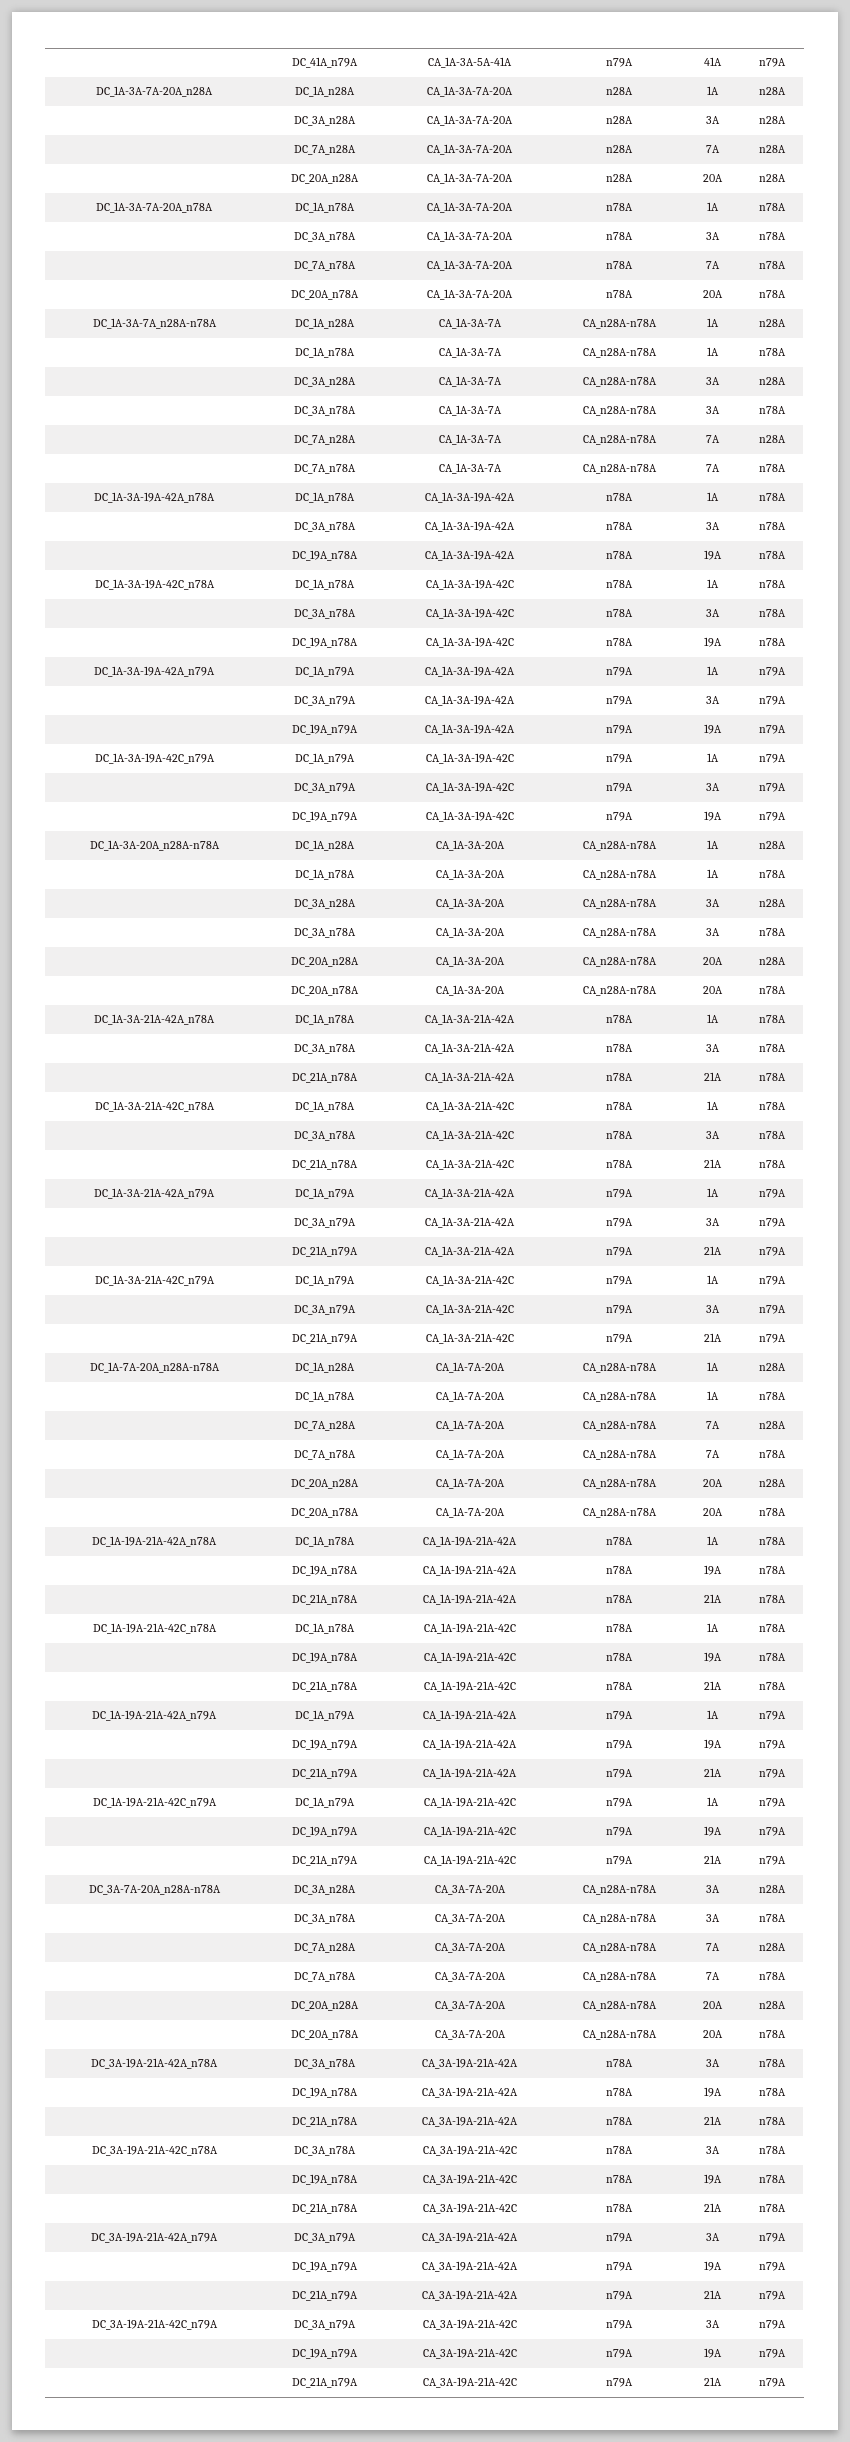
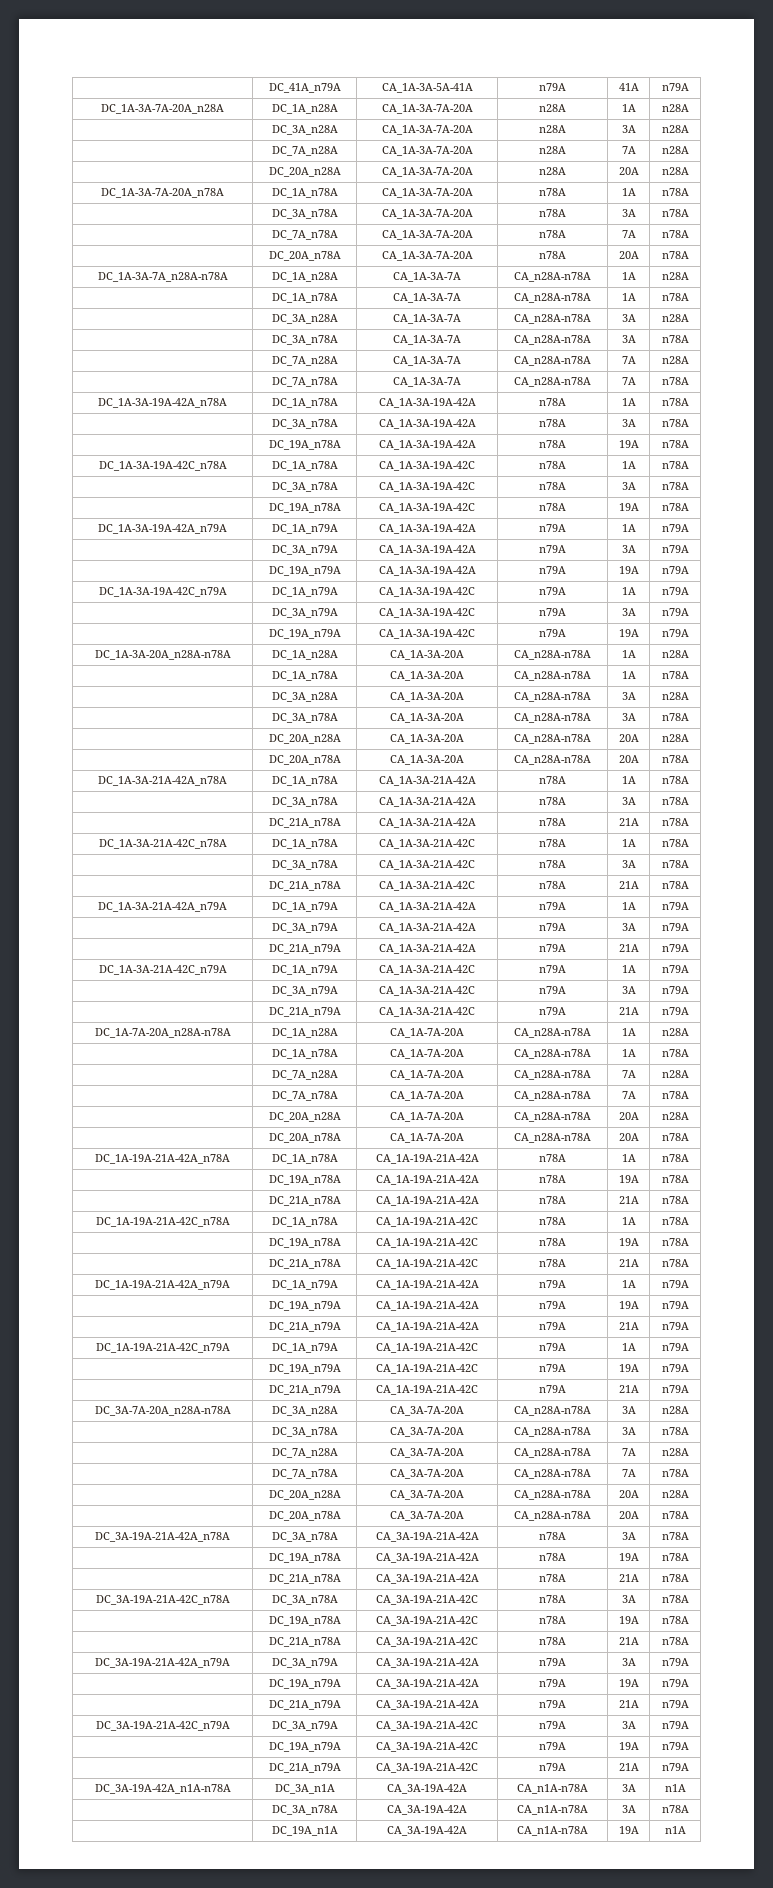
(786, 2382) none -> [94,1784,231,1794] [274,1784,335,1794] [387,1784,467,1794] [517,1784,588,1794] [621,1784,636,1792] [664,1784,686,1792] [271,1805,338,1815] [387,1805,467,1815] [517,1805,588,1815] [621,1805,636,1813] [661,1805,689,1813] [271,1826,338,1836] [387,1826,467,1836] [517,1826,588,1836] [618,1826,639,1834] [664,1826,686,1834] // DC_3A-19A-42A_n1A-n78A | DC_3A_n1A | CA_3A-19A-42A | CA_n1A-n78A | 3A | n1A // | DC_3A_n78A | CA_3A-19A-42A | CA_n1A-n78A | 3A | n78A // | DC_19A_n1A | CA_3A-19A-42A | CA_n1A-n78A | 19A | n1A

